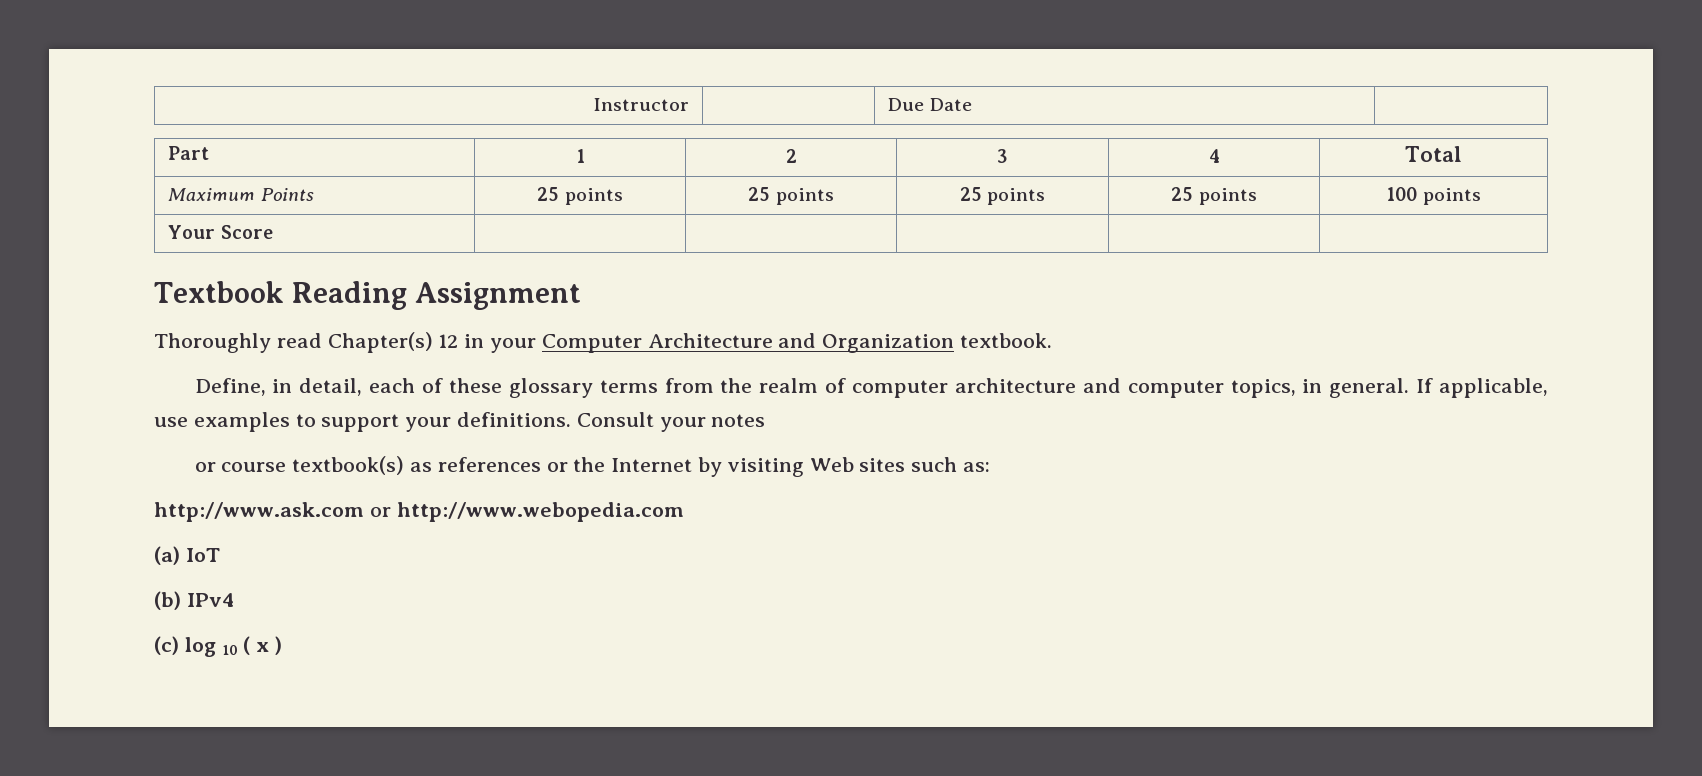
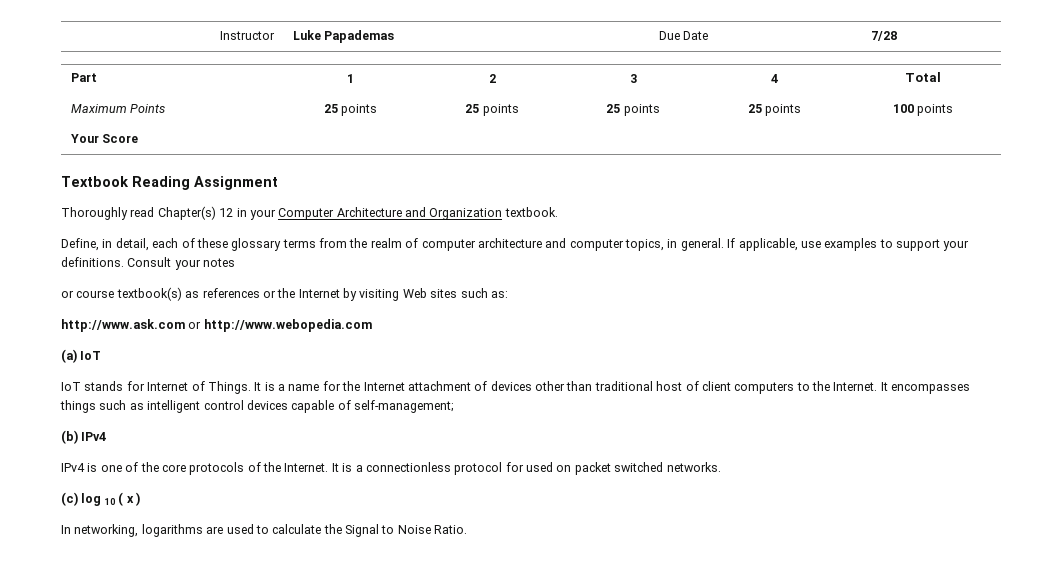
(689, 104) none -> [292,30,395,43] Luke Papademas
(972, 104) none -> [870,31,897,41] 7/28
[154,591,234,610] (b) IPv4 -> [61,381,971,394] [60,400,454,413] [61,430,107,444] [61,462,721,475] IoT stands for Internet of Things. It is a name for the Internet attachment of devices other than traditional host of client computers to the Internet. It encompasses things such as intelligent control devices capable of self-management; // (b) IPv4 // IPv4 is one of the core protocols of the Internet. It is a connectionless protocol for used on packet switched networks.
(283, 645) none -> [61,524,468,537] // In networking, logarithms are used to calculate the Signal to Noise Ratio.

